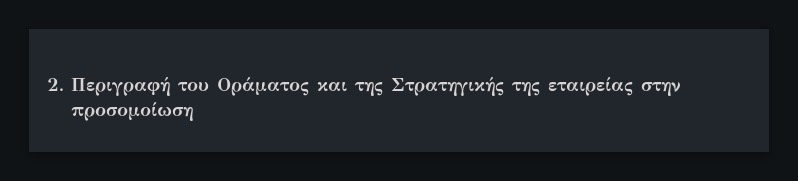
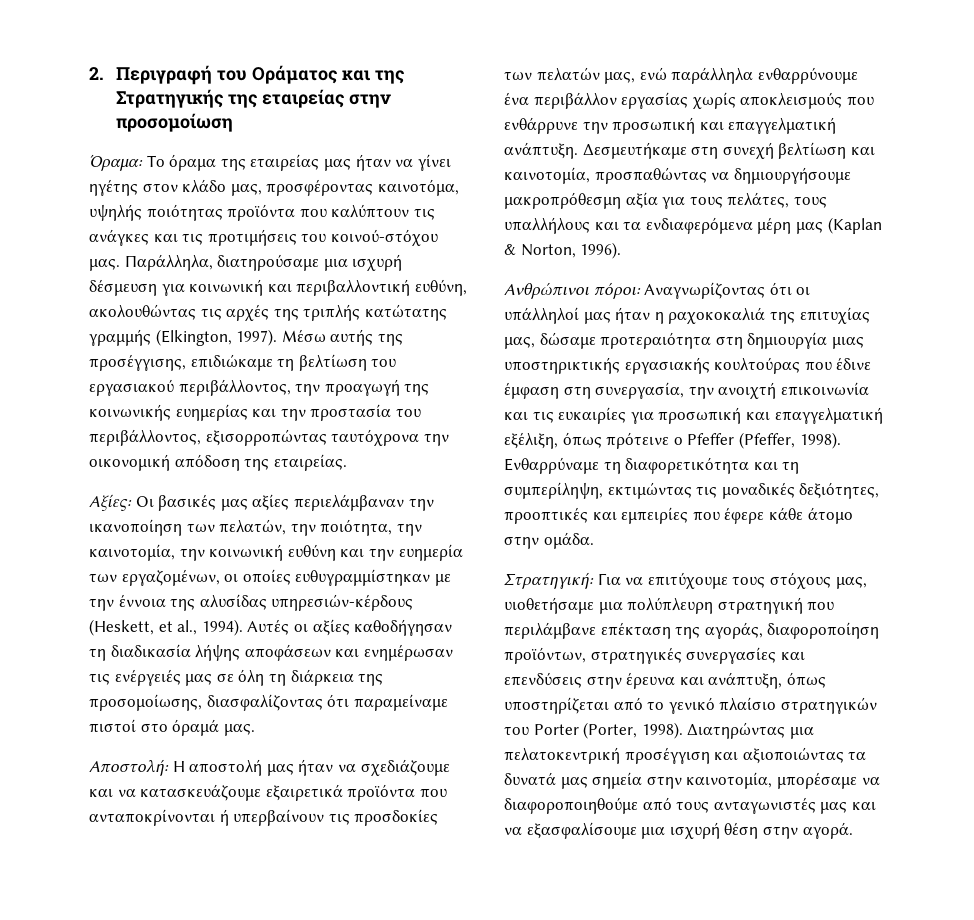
(193, 111) none -> [89,154,451,171] [89,179,459,196] [89,204,435,221] [89,229,438,246] [89,254,403,271] [89,279,467,296] [89,304,447,321] [89,329,403,346] [89,354,397,371] [89,379,430,396] [89,404,421,421] [89,429,449,446] [89,454,347,471] [89,494,434,511] [89,519,422,536] [89,544,463,561] [89,569,451,586] [89,594,414,611] [89,619,453,636] [89,644,453,661] [89,669,384,686] [89,694,448,711] [89,719,255,736] [89,759,450,776] [89,784,447,801] [89,809,439,826] [504,67,858,84] [504,92,874,109] [504,117,837,134] [504,142,875,159] [504,167,851,184] [504,192,827,209] [504,217,882,234] [504,242,622,259] [504,282,811,299] [504,307,870,324] [504,332,864,349] [504,357,872,374] [504,382,869,399] [504,407,883,424] [504,432,841,449] [504,457,800,474] [504,482,880,499] [504,507,853,524] [504,532,594,549] [504,572,867,589] [504,597,835,614] [504,622,880,639] [504,647,805,664] [504,672,826,689] [504,697,877,714] [504,722,814,739] [504,747,867,764] [504,772,880,789] [504,797,876,814] [504,822,853,839] // Όραμα: Το όραμα της εταιρείας μας ήταν να γίνει ηγέτης στον κλάδο μας, προσφέροντας καινοτόμα, υψηλής ποιότητας προϊόντα που καλύπτουν τις ανάγκες και τις προτιμήσεις του κοινού-στόχου μας. Παράλληλα, διατηρούσαμε μια ισχυρή δέσμευση για κοινωνική και περιβαλλοντική ευθύνη, ακολουθώντας τις αρχές της τριπλής κατώτατης γραμμής (Elkington, 1997). Μέσω αυτής της προσέγγισης, επιδιώκαμε τη βελτίωση του εργασιακού περιβάλλοντος, την προαγωγή της κοινωνικής ευημερίας και την προστασία του περιβάλλοντος, εξισορροπώντας ταυτόχρονα την οικονομική απόδοση της εταιρείας. // Αξίες: Οι βασικές μας αξίες περιελάμβαναν την ικανοποίηση των πελατών, την ποιότητα, την καινοτομία, την κοινωνική ευθύνη και την ευημερία των εργαζομένων, οι οποίες ευθυγραμμίστηκαν με την έννοια της αλυσίδας υπηρεσιών-κέρδους (Heskett, et al., 1994). Αυτές οι αξίες καθοδήγησαν τη διαδικασία λήψης αποφάσεων και ενημέρωσαν τις ενέργειές μας σε όλη τη διάρκεια της προσομοίωσης, διασφαλίζοντας ότι παραμείναμε πιστοί στο όραμά μας. // Αποστολή: Η αποστολή μας ήταν να σχεδιάζουμε και να κατασκευάζουμε εξαιρετικά προϊόντα που ανταποκρίνονται ή υπερβαίνουν τις προσδοκίες των πελατών μας, ενώ παράλληλα ενθαρρύνουμε ένα περιβάλλον εργασίας χωρίς αποκλεισμούς που ενθάρρυνε την προσωπική και επαγγελματική ανάπτυξη. Δεσμευτήκαμε στη συνεχή βελτίωση και καινοτομία, προσπαθώντας να δημιουργήσουμε μακροπρόθεσμη αξία για τους πελάτες, τους υπαλλήλους και τα ενδιαφερόμενα μέρη μας (Kaplan & Norton, 1996). // Ανθρώπινοι πόροι: Αναγνωρίζοντας ότι οι υπάλληλοί μας ήταν η ραχοκοκαλιά της επιτυχίας μας, δώσαμε προτεραιότητα στη δημιουργία μιας υποστηρικτικής εργασιακής κουλτούρας που έδινε έμφαση στη συνεργασία, την ανοιχτή επικοινωνία και τις ευκαιρίες για προσωπική και επαγγελματική εξέλιξη, όπως πρότεινε ο Pfeffer (Pfeffer, 1998). Ενθαρρύναμε τη διαφορετικότητα και τη συμπερίληψη, εκτιμώντας τις μοναδικές δεξιότητες, προοπτικές και εμπειρίες που έφερε κάθε άτομο στην ομάδα. // Στρατηγική: Για να επιτύχουμε τους στόχους μας, υιοθετήσαμε μια πολύπλευρη στρατηγική που περιλάμβανε επέκταση της αγοράς, διαφοροποίηση προϊόντων, στρατηγικές συνεργασίες και επενδύσεις στην έρευνα και ανάπτυξη, όπως υποστηρίζεται από το γενικό πλαίσιο στρατηγικών του Porter (Porter, 1998). Διατηρώντας μια πελατοκεντρική προσέγγιση και αξιοποιώντας τα δυνατά μας σημεία στην καινοτομία, μπορέσαμε να διαφοροποιηθούμε από τους ανταγωνιστές μας και να εξασφαλίσουμε μια ισχυρή θέση στην αγορά.

